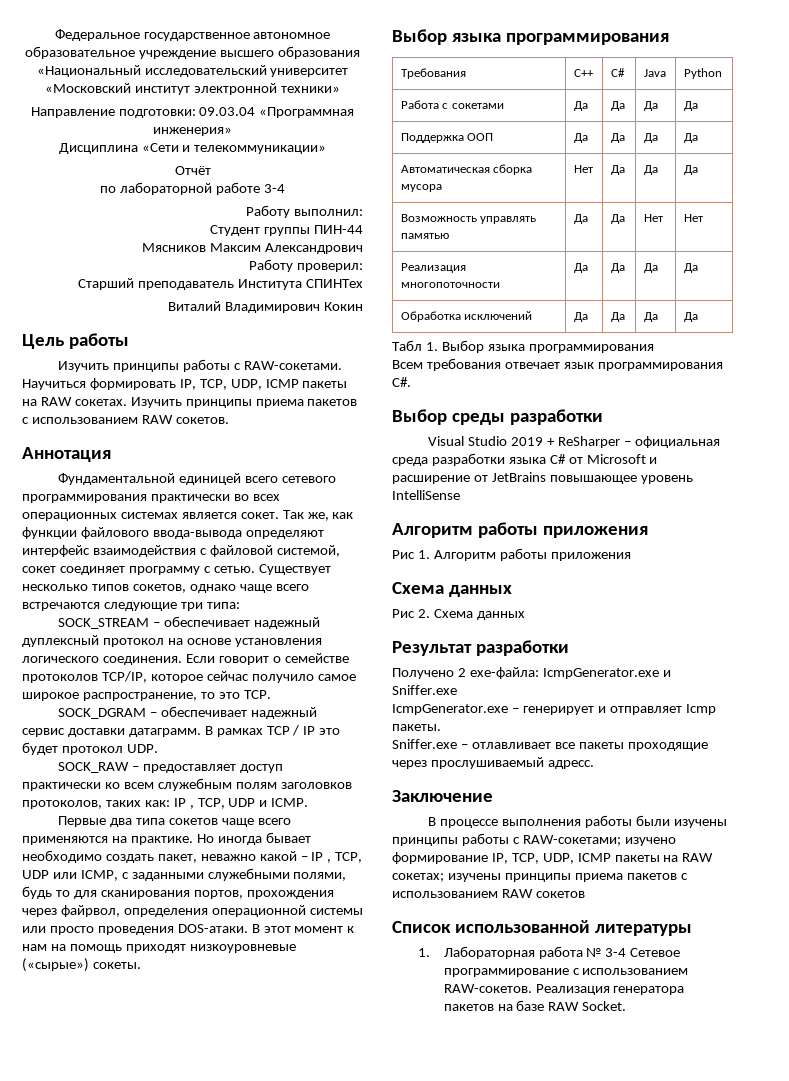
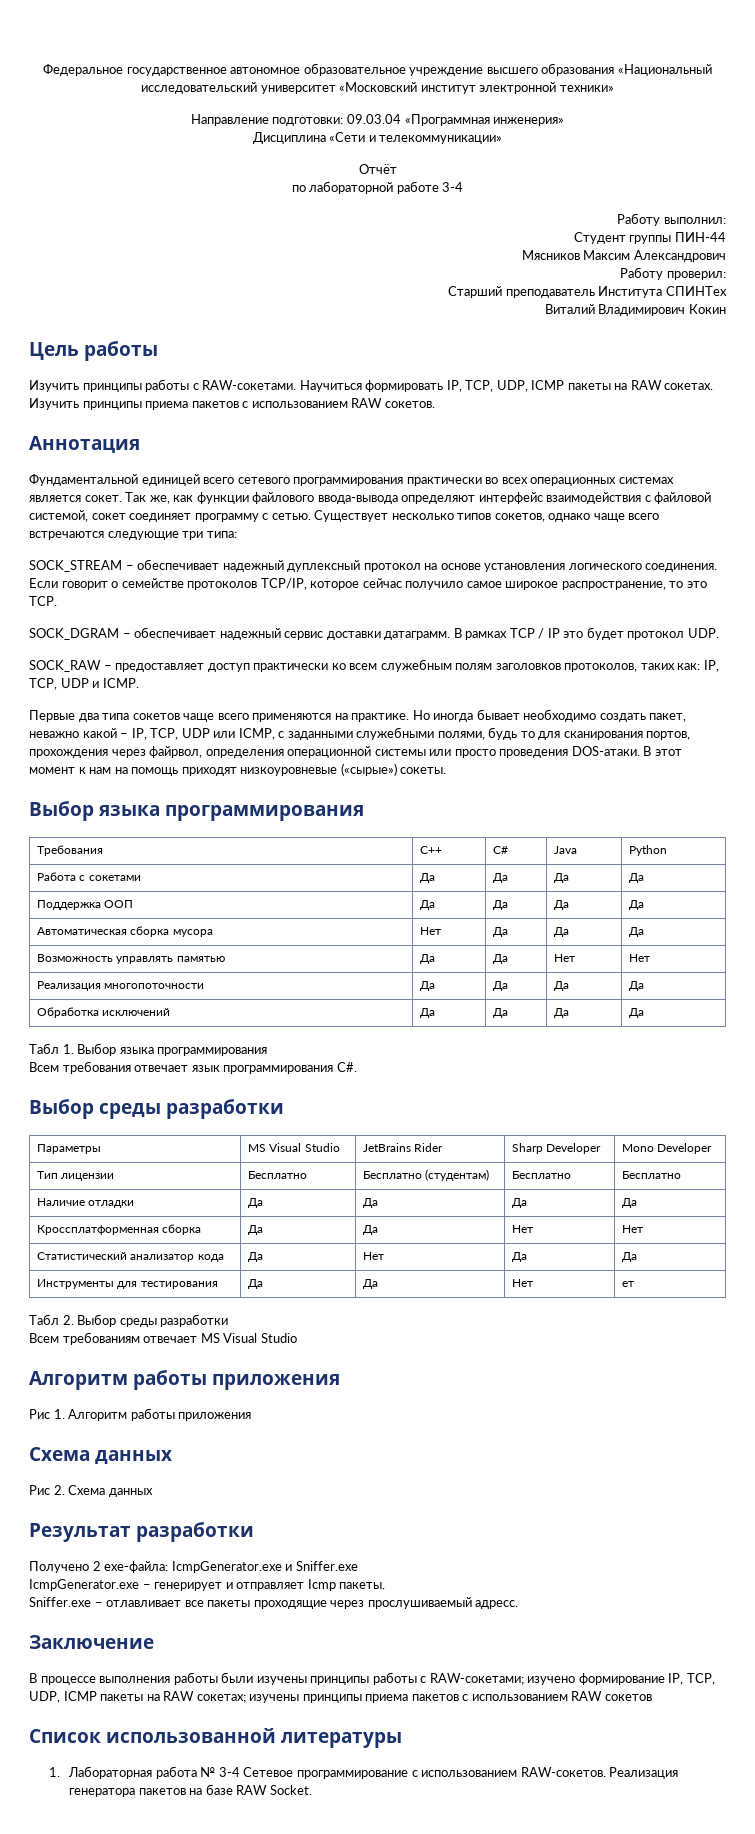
[173,798,194,809] IP , -> [703,660,719,672] IP,
[311,852,332,863] IP , -> [131,728,147,740] IP,
[428,436,720,448] [392,453,658,466] [392,472,693,484] [392,490,460,500] // Visual Studio 2019 + ReSharper – официальная среда разработки языка С# от Microsoft и расширение от JetBrains повышающее уровень IntelliSense -> [37,1144,102,1154] [248,1143,340,1152] [363,1143,444,1152] [512,1143,602,1154] [622,1143,713,1154] [37,1171,115,1181] [248,1171,308,1179] [363,1169,490,1181] [512,1171,572,1179] [622,1171,682,1179] [37,1198,135,1208] [248,1198,264,1208] [363,1198,379,1208] [512,1198,528,1208] [622,1198,638,1208] [37,1224,202,1235] [248,1225,264,1235] [363,1225,379,1235] [512,1225,534,1233] [622,1225,644,1233] [37,1252,224,1262] [248,1252,264,1262] [363,1252,385,1260] [512,1252,528,1262] [622,1252,638,1262] [37,1279,218,1289] [248,1279,264,1289] [363,1279,379,1289] [512,1279,534,1287] [622,1281,635,1287] [29,1314,229,1327] [29,1332,297,1345] // Параметры | MS Visual Studio | JetBrains Rider | Sharp Developer | Mono Developer // Тип лицензии | Бесплатно | Бесплатно (студентам) | Бесплатно | Бесплатно // Наличие отладки | Да | Да | Да | Да // Кроссплатформенная сборка | Да | Да | Нет | Нет // Статистический анализатор кода | Да | Нет | Да | Да // Инструменты для тестирования | Да | Да | Нет | ет // Табл 2. Выбор среды разработки // Всем требованиям отвечает MS Visual Studio

